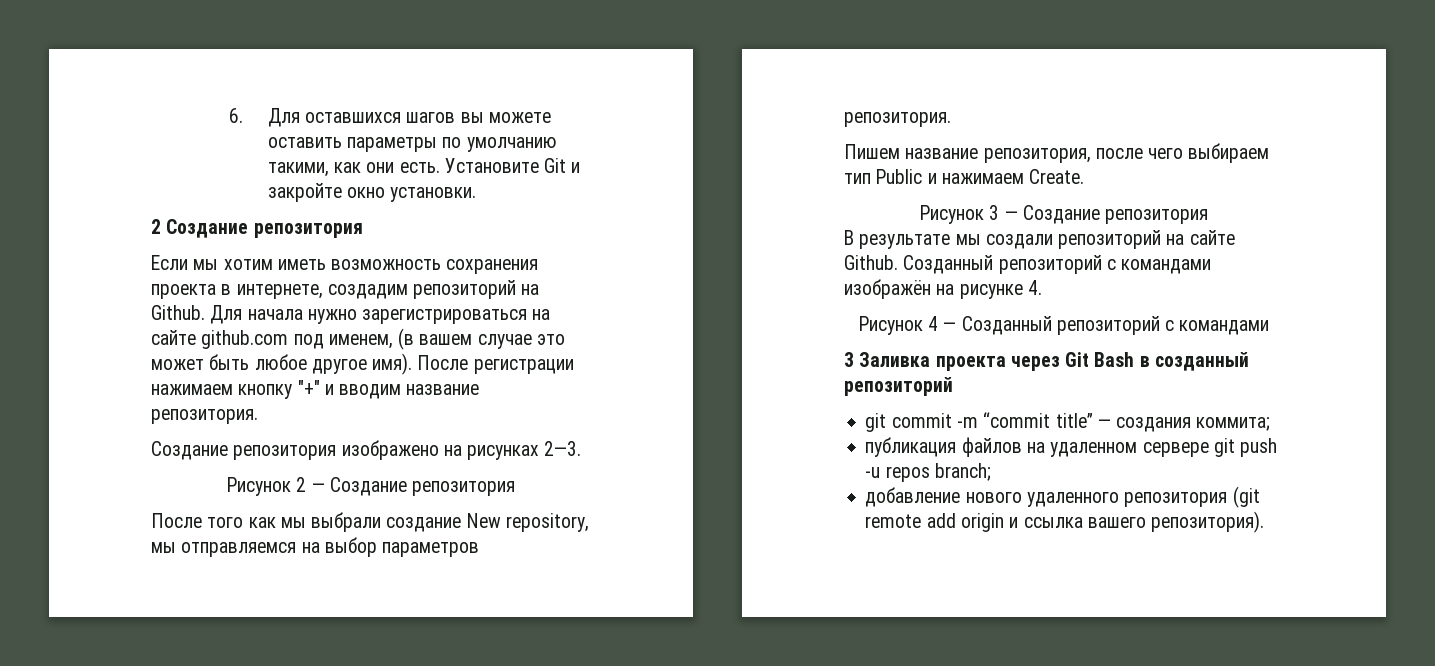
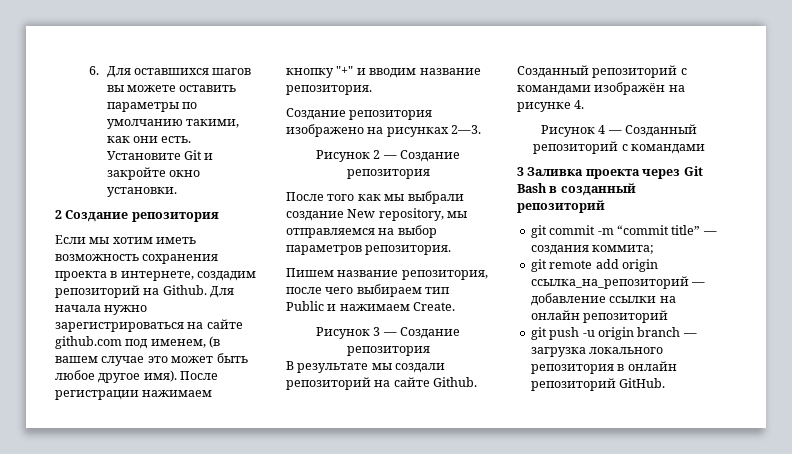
[865,437,1278,457] [865,463,991,482] [865,486,1260,508] [865,511,1265,533] публикация файлов на удаленном сервере git push -u repos branch; // добавление нового удаленного репозитория (git remote add origin и ссылка вашего репозитория). -> [530,259,658,272] [530,276,706,289] [530,293,676,306] [530,310,669,323] [530,327,697,340] [530,347,664,357] [530,361,677,374] [530,378,666,391] git remote add origin ссылка_на_репозиторий — добавление ссылки на онлайн репозиторий // git push -u origin branch — загрузка локального репозитория в онлайн репозиторий GitHub.

